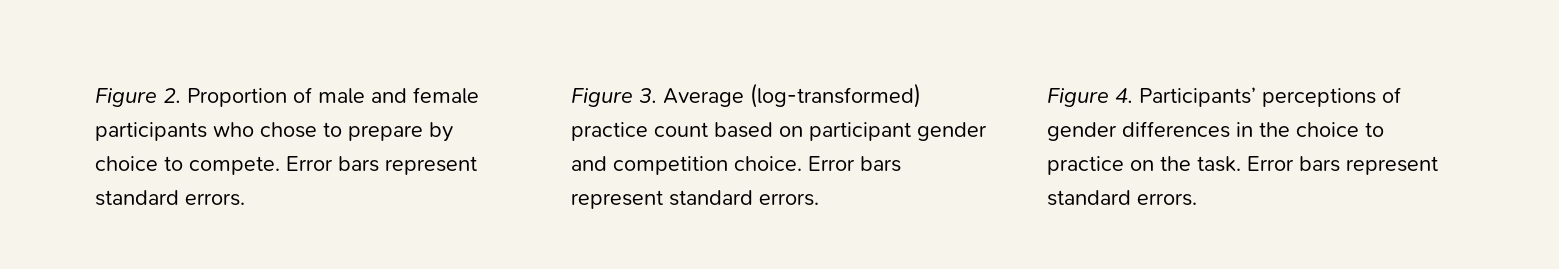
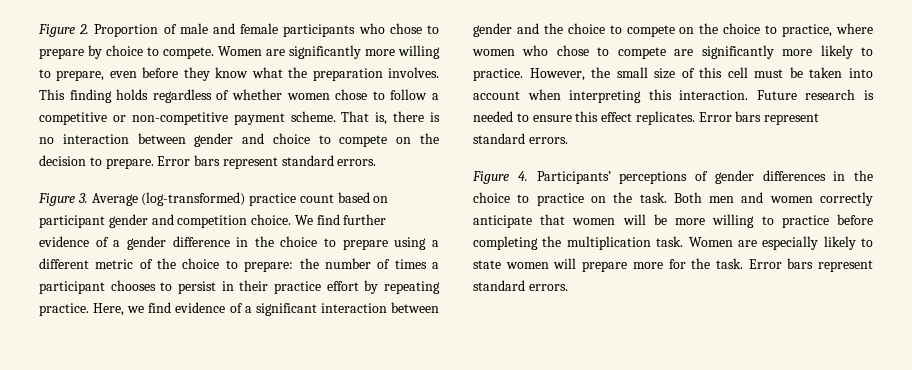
(280, 165) none -> [218,45,440,59] [39,67,440,81] [39,89,440,103] [39,111,440,125] [39,133,439,147] [39,155,154,169] Women are significantly more willing to prepare, even before they know what the preparation involves. This finding holds regardless of whether women chose to follow a competitive or non-competitive payment scheme. That is, there is no interaction between gender and choice to compete on the decision to prepare.
(802, 163) none -> [294,214,387,225] [39,236,439,250] [39,258,440,272] [39,280,441,294] [39,302,439,316] [473,23,873,37] [472,45,873,59] [473,67,873,81] [473,89,874,103] [473,111,695,125] We find further evidence of a gender difference in the choice to prepare using a different metric of the choice to prepare: the number of times a participant chooses to persist in their practice effort by repeating practice. Here, we find evidence of a significant interaction between gender and the choice to compete on the choice to practice, where women who chose to compete are significantly more likely to practice. However, the small size of this cell must be taken into account when interpreting this interaction. Future research is needed to ensure this effect replicates.
(1241, 164) none -> [673,192,873,206] [473,214,873,228] [473,236,873,250] [473,258,743,272] Both men and women correctly anticipate that women will be more willing to practice before completing the multiplication task. Women are especially likely to state women will prepare more for the task.

